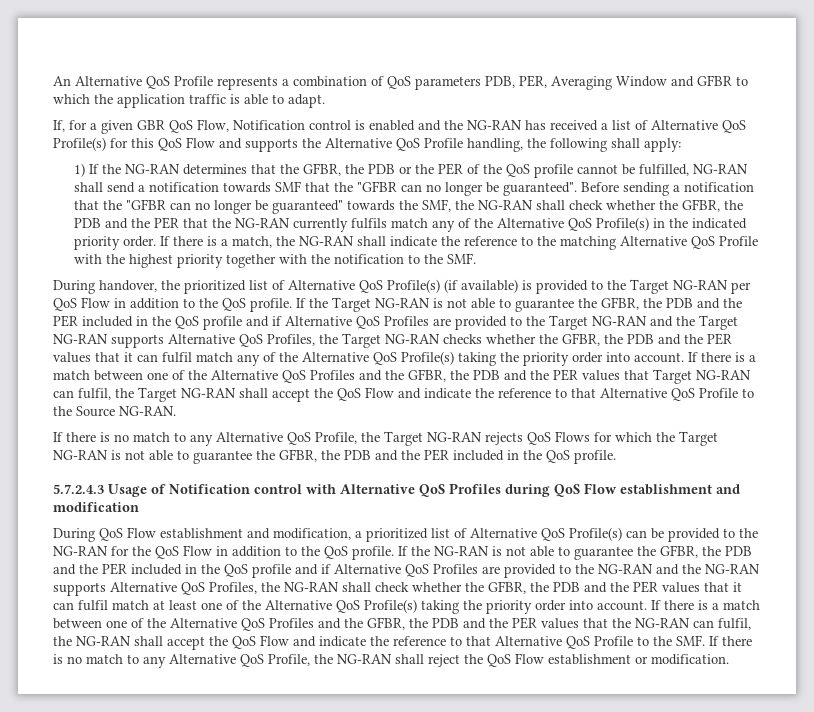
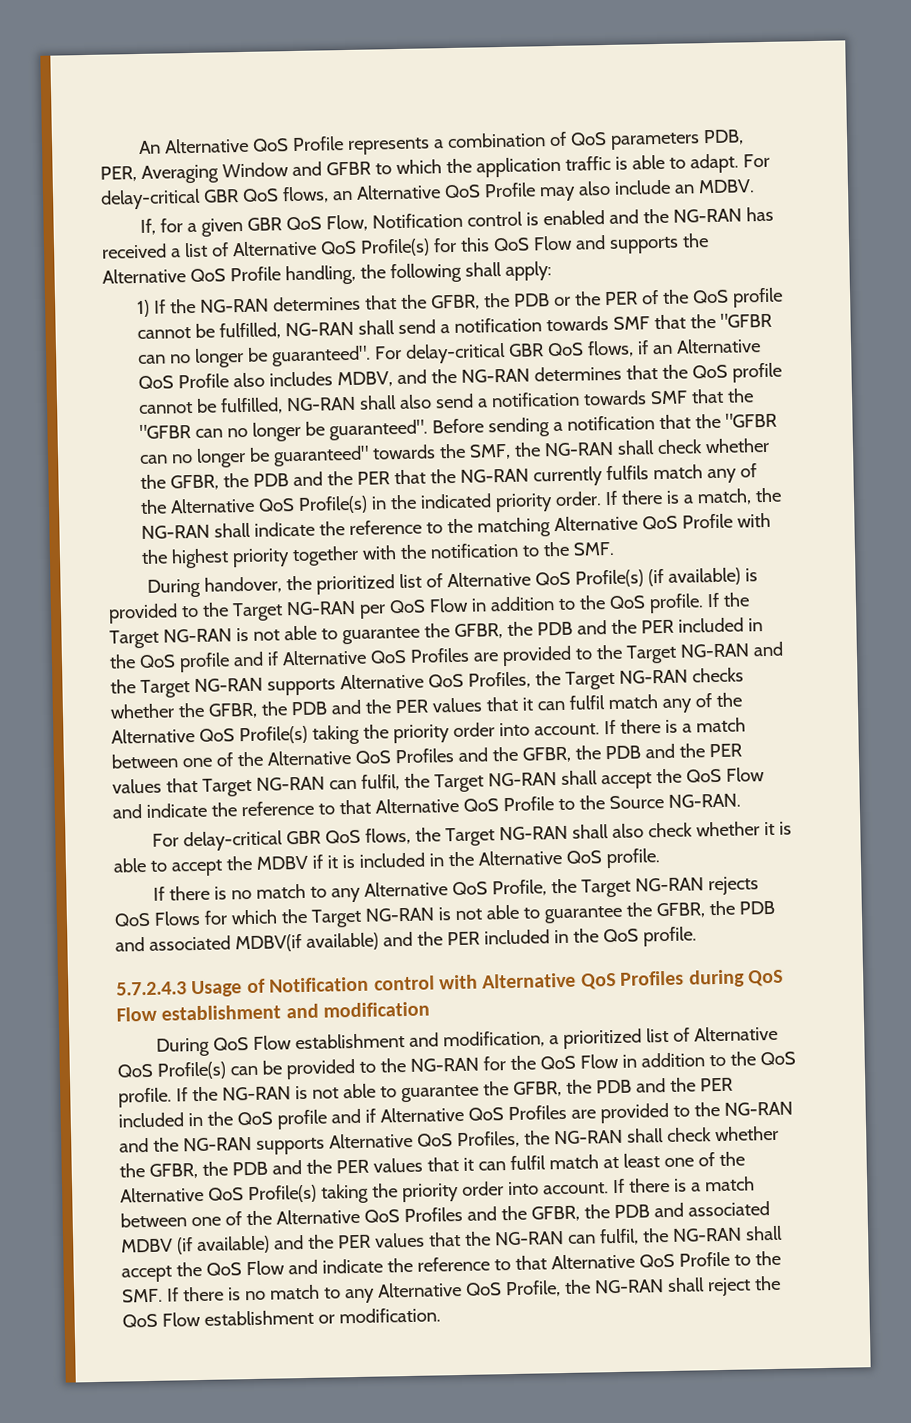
(325, 101) none -> [742,153,770,168] [100,179,755,210] For delay-critical GBR QoS flows, an Alternative QoS Profile may also include an MDBV.
(577, 189) none -> [374,338,762,364] [138,362,783,390] [139,388,755,415] [139,419,429,442] For delay-critical GBR QoS flows, if an Alternative QoS Profile also includes MDBV, and the NG-RAN determines that the QoS profile cannot be fulfilled, NG-RAN shall also send a notification towards SMF that the "GFBR can no longer be guaranteed".
(176, 411) none -> [151,821,792,852] [113,848,661,877] // For delay-critical GBR QoS flows, the Target NG-RAN shall also check whether it is able to accept the MDBV if it is included in the Alternative QoS profile.
(398, 455) none -> [148,931,413,953] associated MDBV(if available) and
(486, 623) none -> [687,1201,770,1217] [121,1235,304,1255] associated MDBV (if available) and

